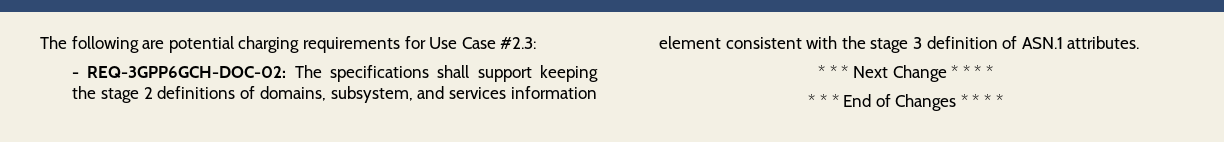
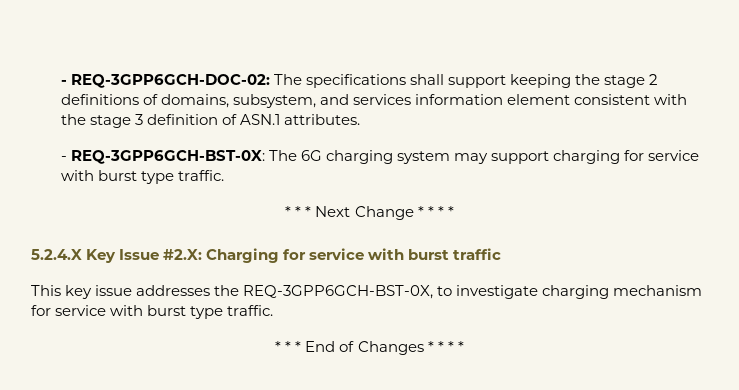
[40,36,537,53] The following are potential charging requirements for Use Case #2.3: // -> (60, 82) none
(1140, 42) none -> [60,150,700,164] [60,170,225,184] // - REQ-3GPP6GCH-BST-0X: The 6G charging system may support charging for service with burst type traffic.
(993, 71) none -> [31,248,502,263] [31,285,703,299] [31,305,274,319] // 5.2.4.X Key Issue #2.X: Charging for service with burst traffic // This key issue addresses the REQ-3GPP6GCH-BST-0X, to investigate charging mechanism for service with burst type traffic.

